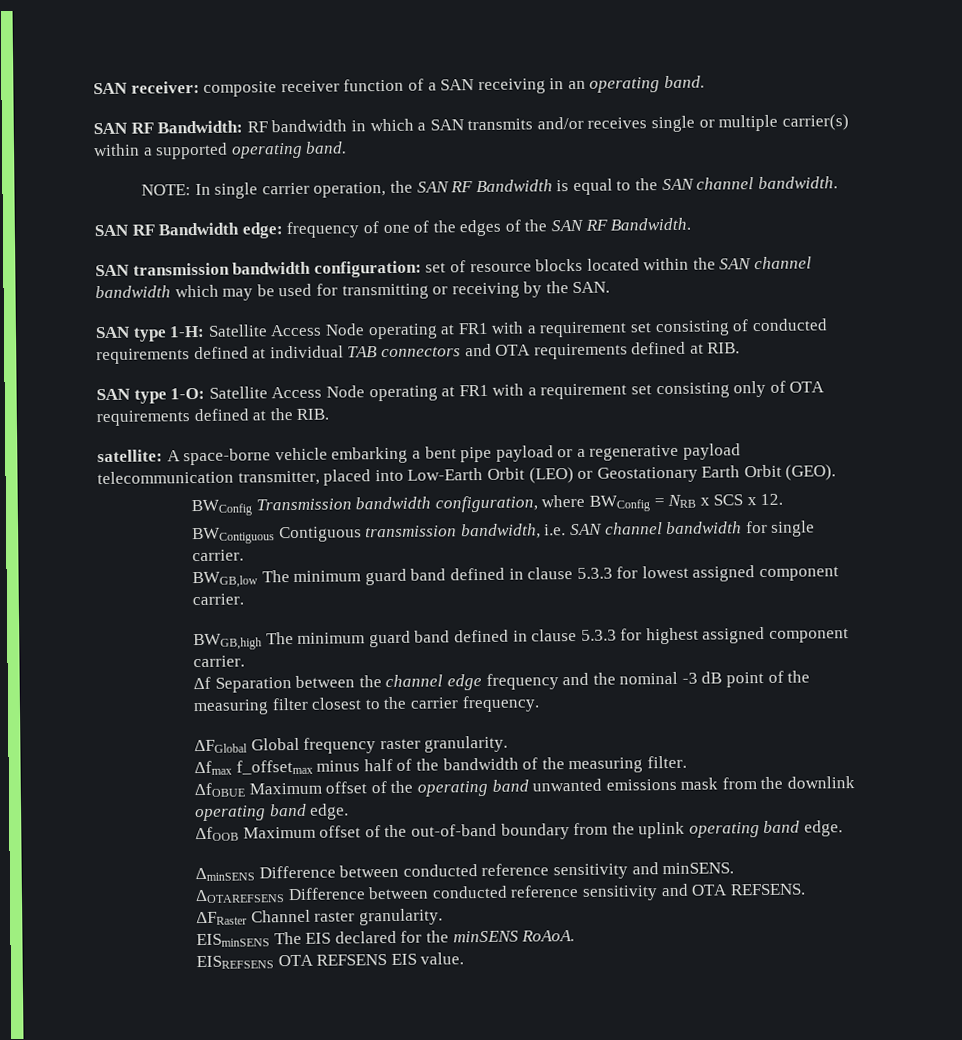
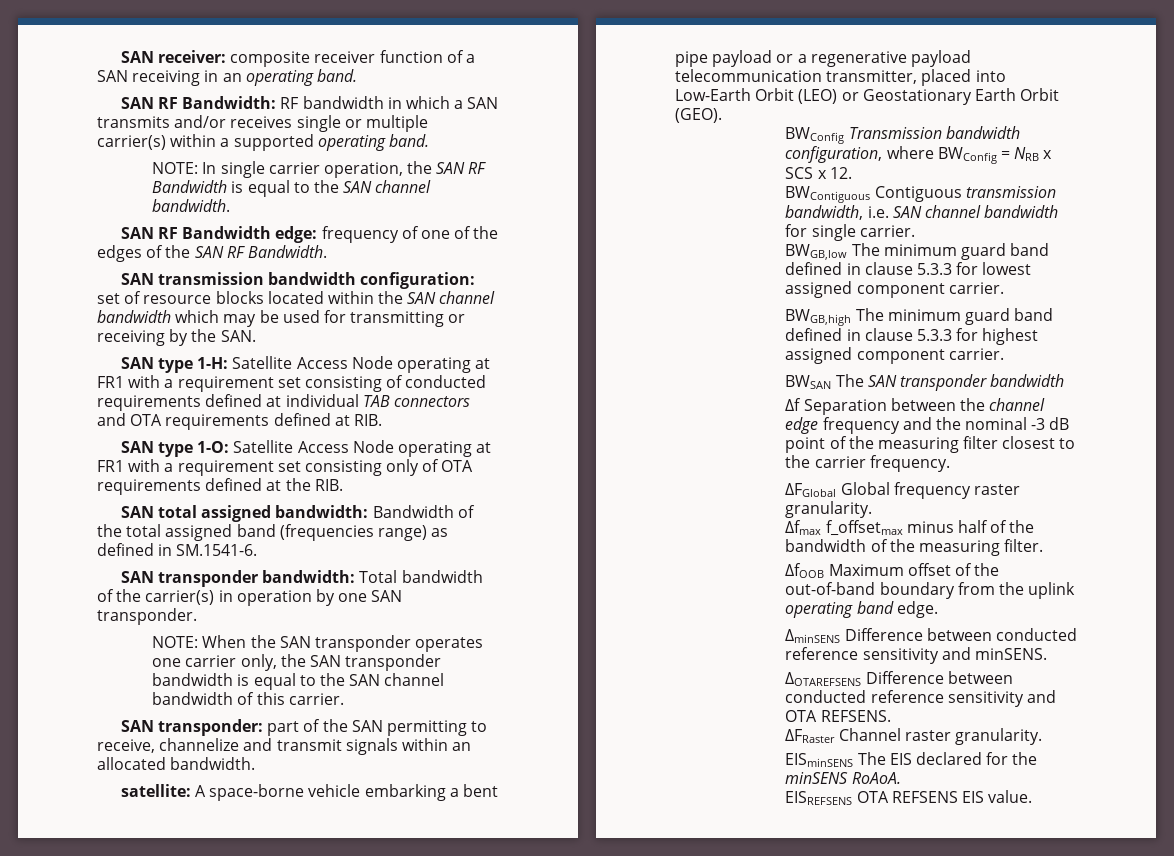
(330, 414) none -> [120,505,475,522] [97,524,449,541] [97,543,258,556] [120,570,483,587] [97,589,403,606] [97,608,197,625] [152,635,484,652] [152,654,442,671] [152,673,445,690] [152,692,344,705] [120,719,488,736] [97,738,472,755] [97,757,256,770] // SAN total assigned bandwidth: Bandwidth of the total assigned band (frequencies range) as defined in SM.1541-6. // SAN transponder bandwidth: Total bandwidth of the carrier(s) in operation by one SAN transponder. // NOTE: When the SAN transponder operates one carrier only, the SAN transponder bandwidth is equal to the SAN channel bandwidth of this carrier. // SAN transponder: part of the SAN permitting to receive, channelize and transmit signals within an allocated bandwidth.
(245, 661) none -> [785,374,1065,391] // BWSAN The SAN transponder bandwidth
[193,776,856,798] [194,803,350,822] // ΔfOBUE Maximum offset of the operating band unwanted emissions mask from the downlink operating band edge. -> (1044, 545) none

